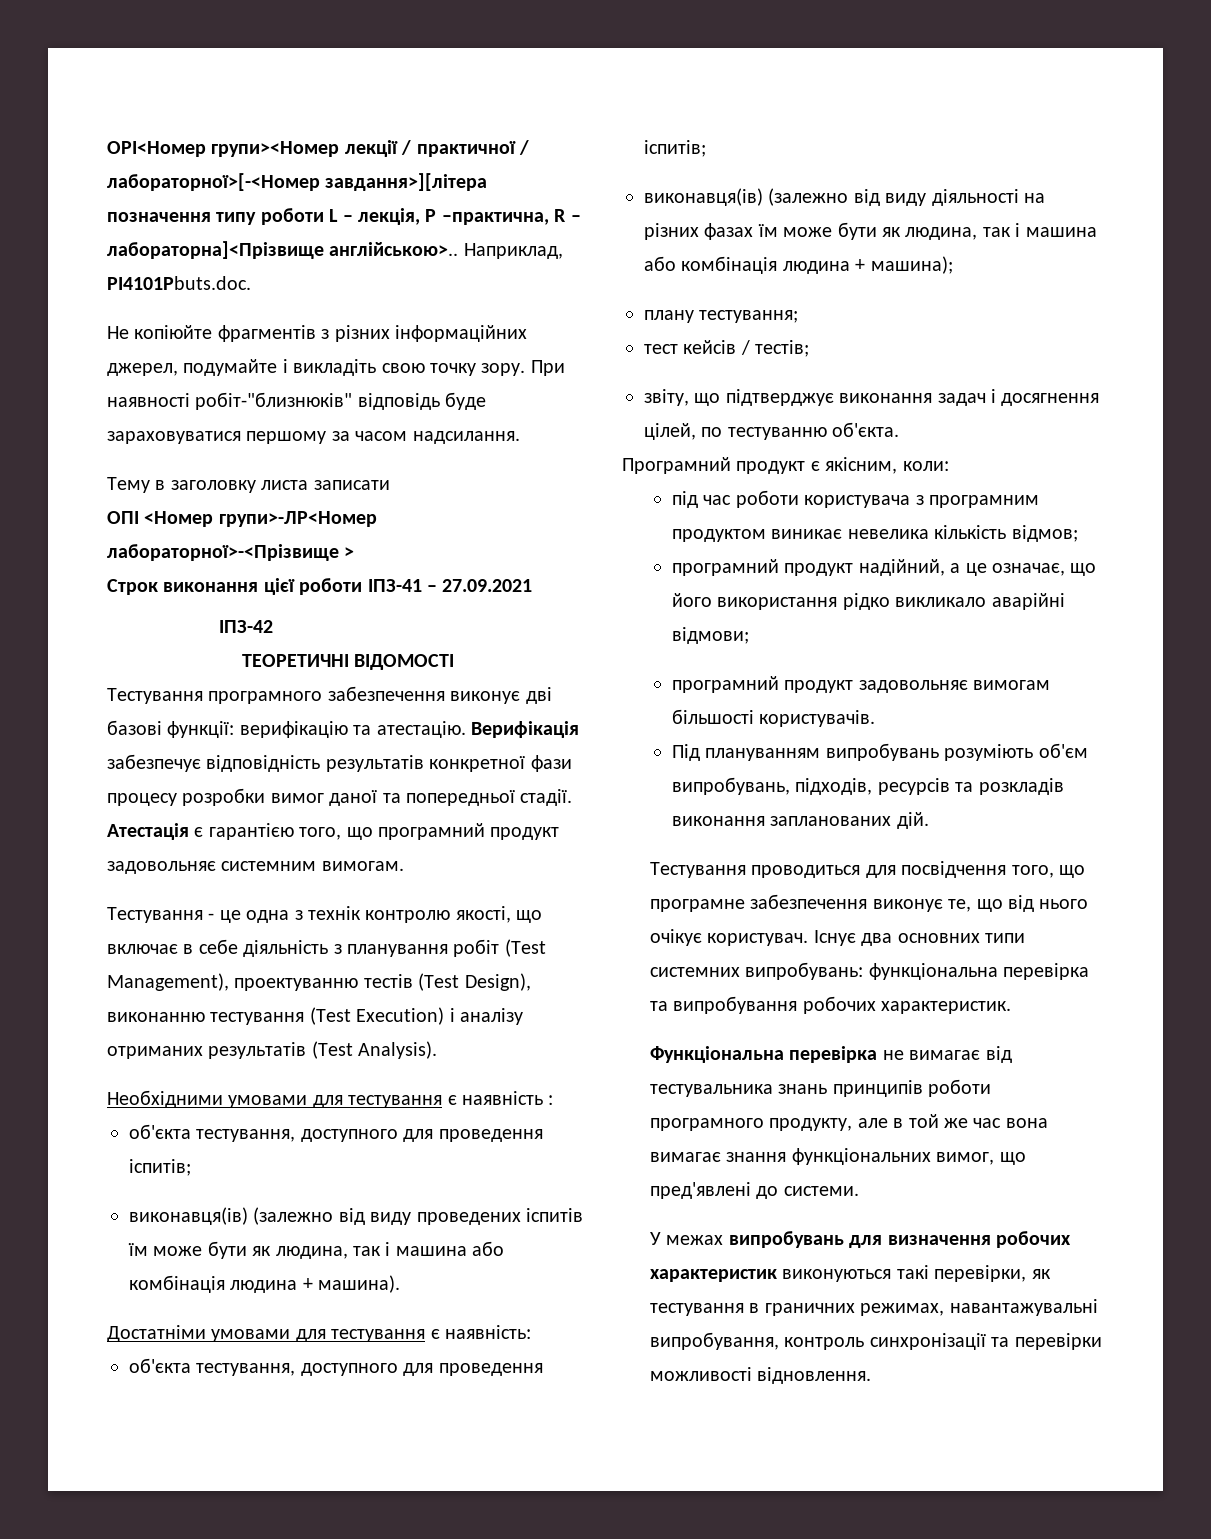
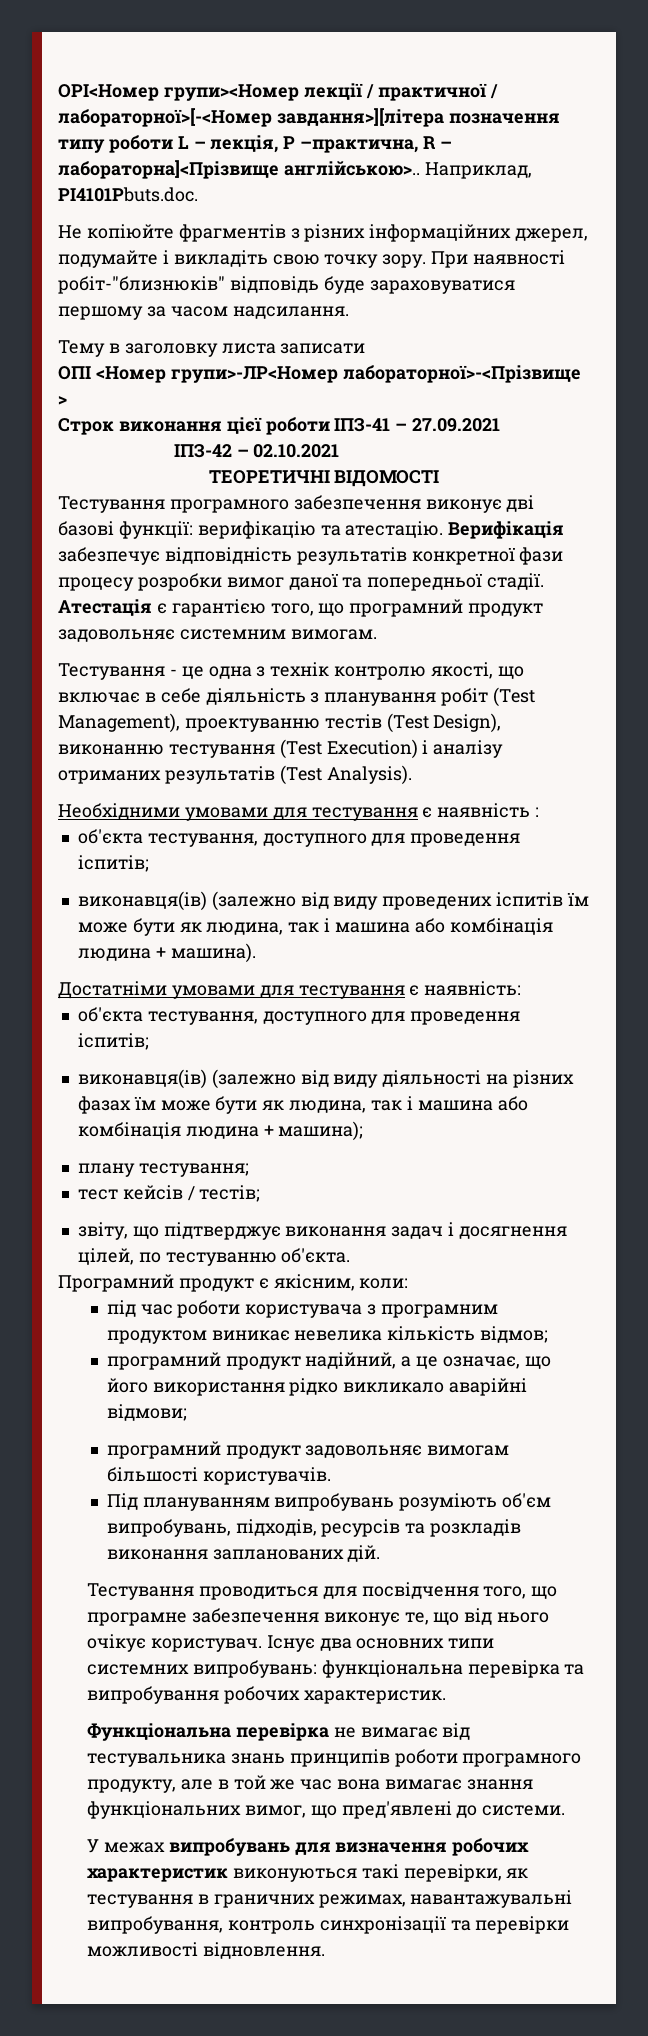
(273, 626) none -> [236,444,340,458] – 02.10.2021

